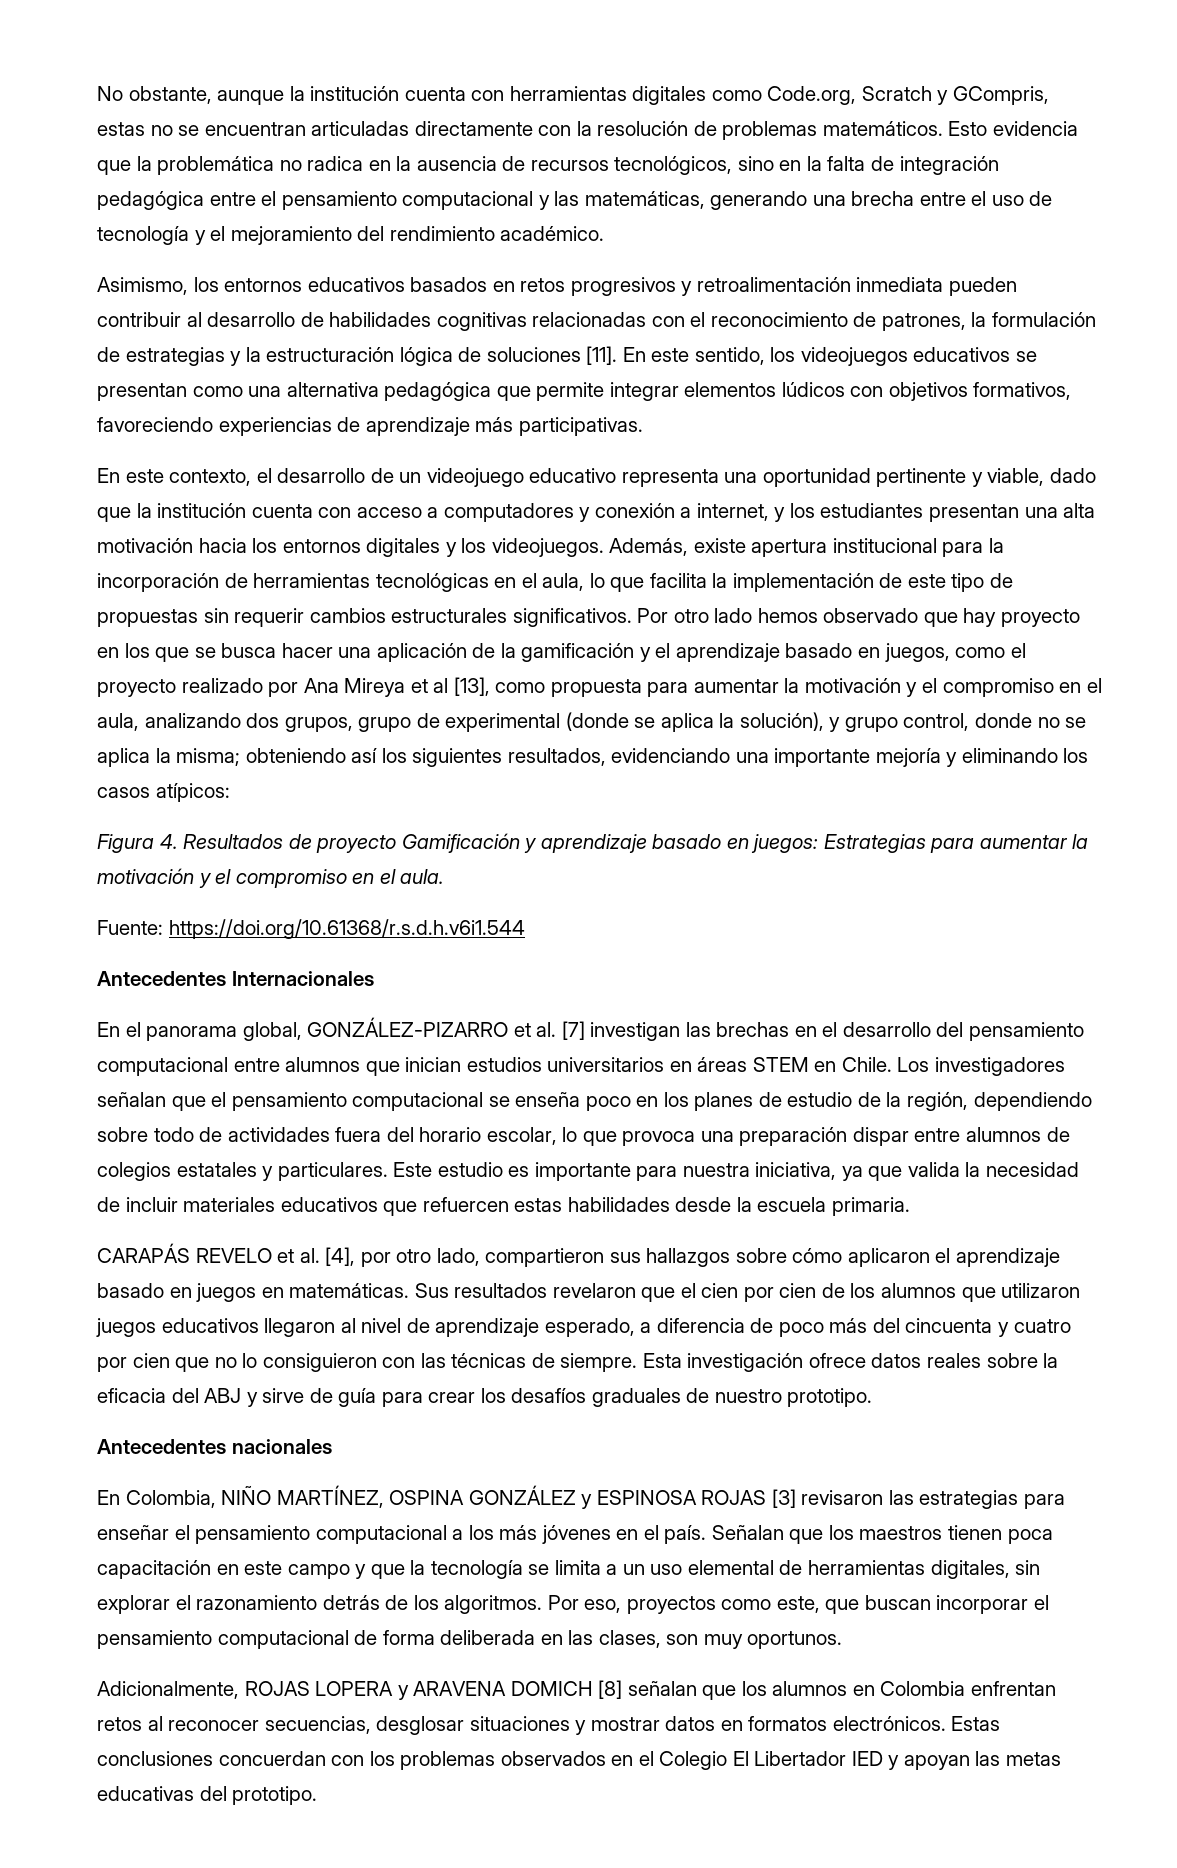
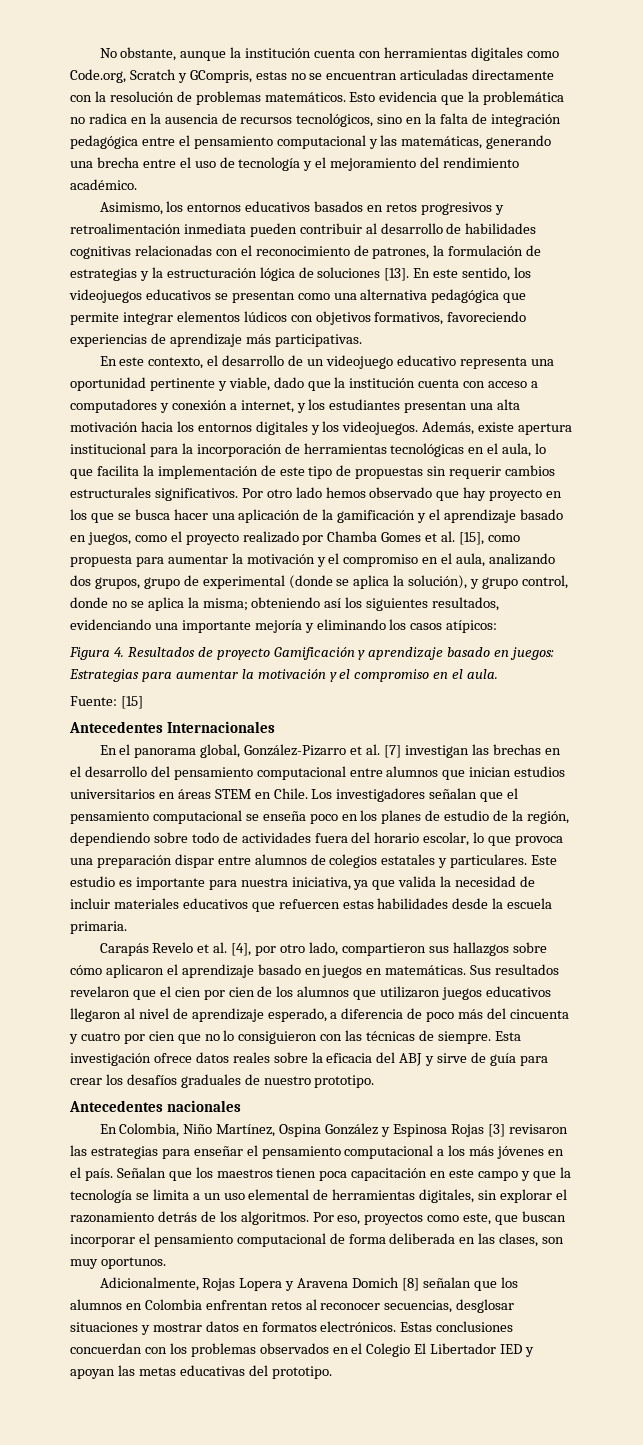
[586,346,618,365] [11]. -> [384,268,410,281] [13].
[303,677,490,697] Ana Mireya et al [13], -> [327,531,485,545] Chamba Gomes et al. [15],
[168,919,525,939] https://doi.org/10.61368/r.s.d.h.v6i1.544 -> [120,696,143,709] [15]
[307,1017,509,1037] GONZÁLEZ-PIZARRO -> [244,744,347,756] González-Pizarro
[97,1243,272,1263] CARAPÁS REVELO -> [99,942,194,956] Carapás Revelo
[221,1485,767,1509] NIÑO MARTÍNEZ, OSPINA GONZÁLEZ y ESPINOSA ROJAS -> [183,1123,484,1137] Niño Martínez, Ospina González y Espinosa Rojas
[244,1681,593,1700] ROJAS LOPERA y ARAVENA DOMICH -> [202,1277,400,1291] Rojas Lopera y Aravena Domich

